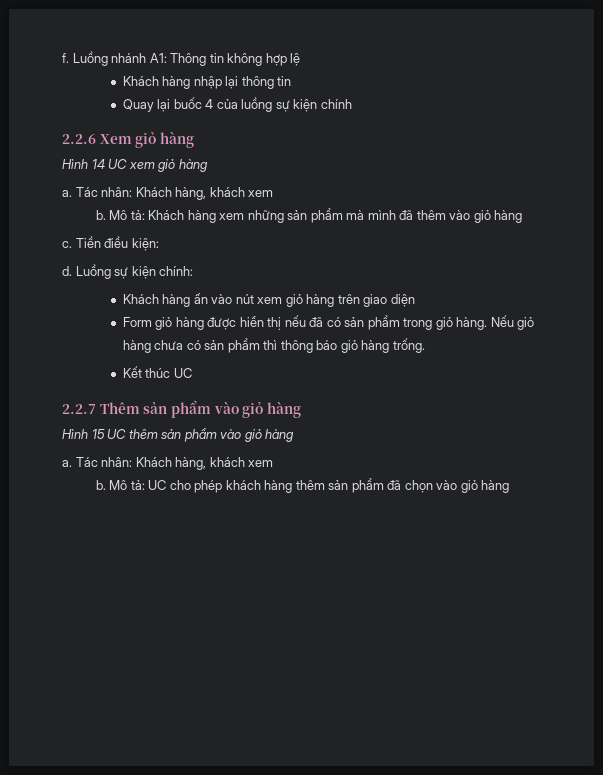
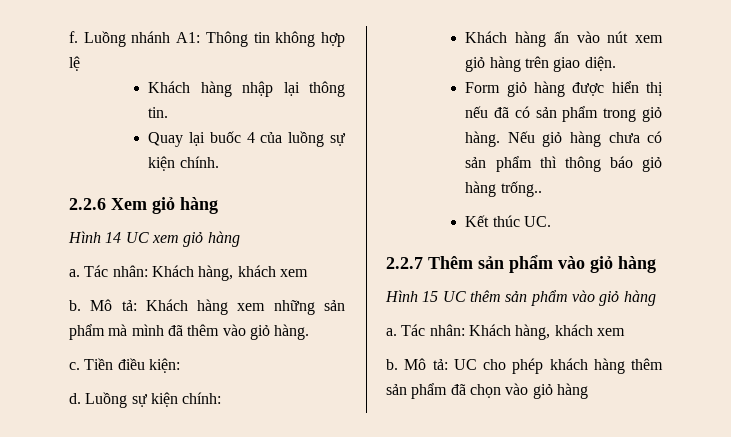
[277,76,292,86] tin -> [148,107,169,118] tin.
[320,99,352,109] chính -> [179,156,219,168] chính.
[494,210,523,223] hàng -> [274,324,310,340] hàng.
[390,294,415,307] diện -> [584,56,616,71] diện.
[392,338,425,353] trống. -> [500,181,542,197] trống..
[173,368,192,378] UC -> [524,216,552,227] UC.

